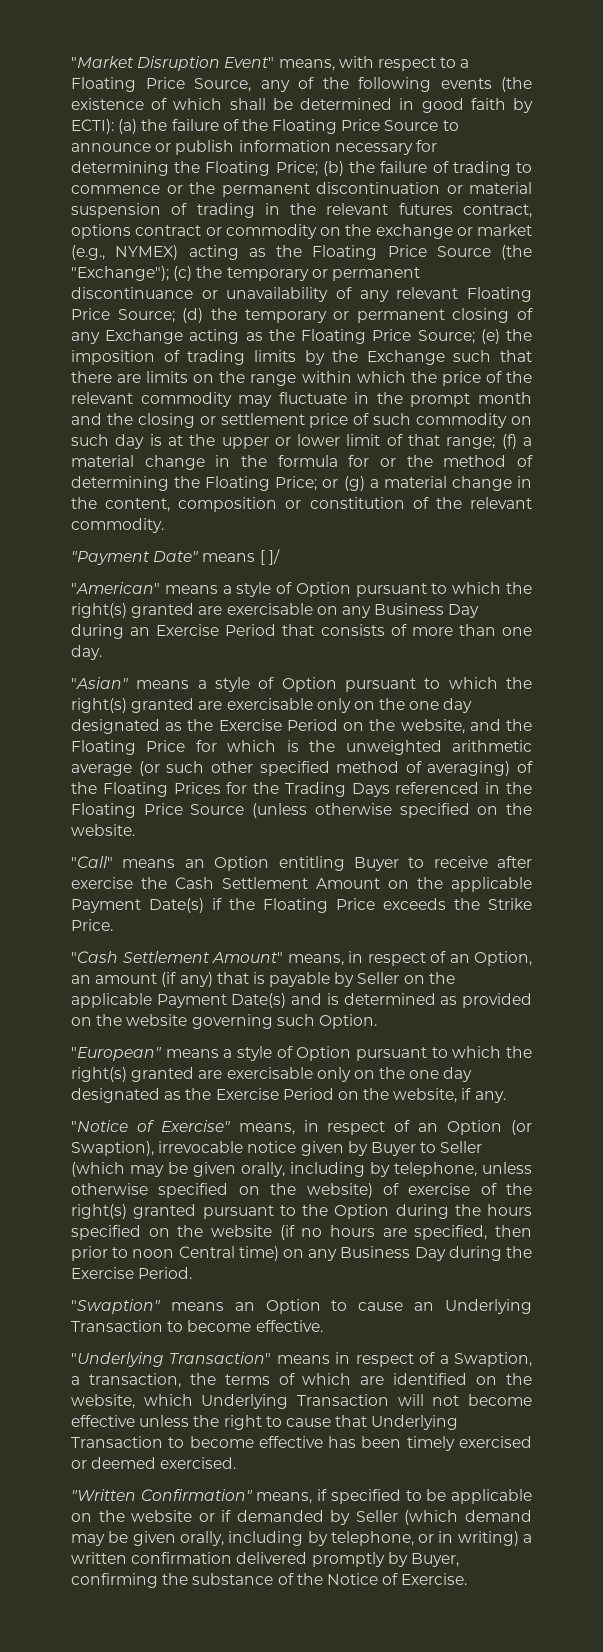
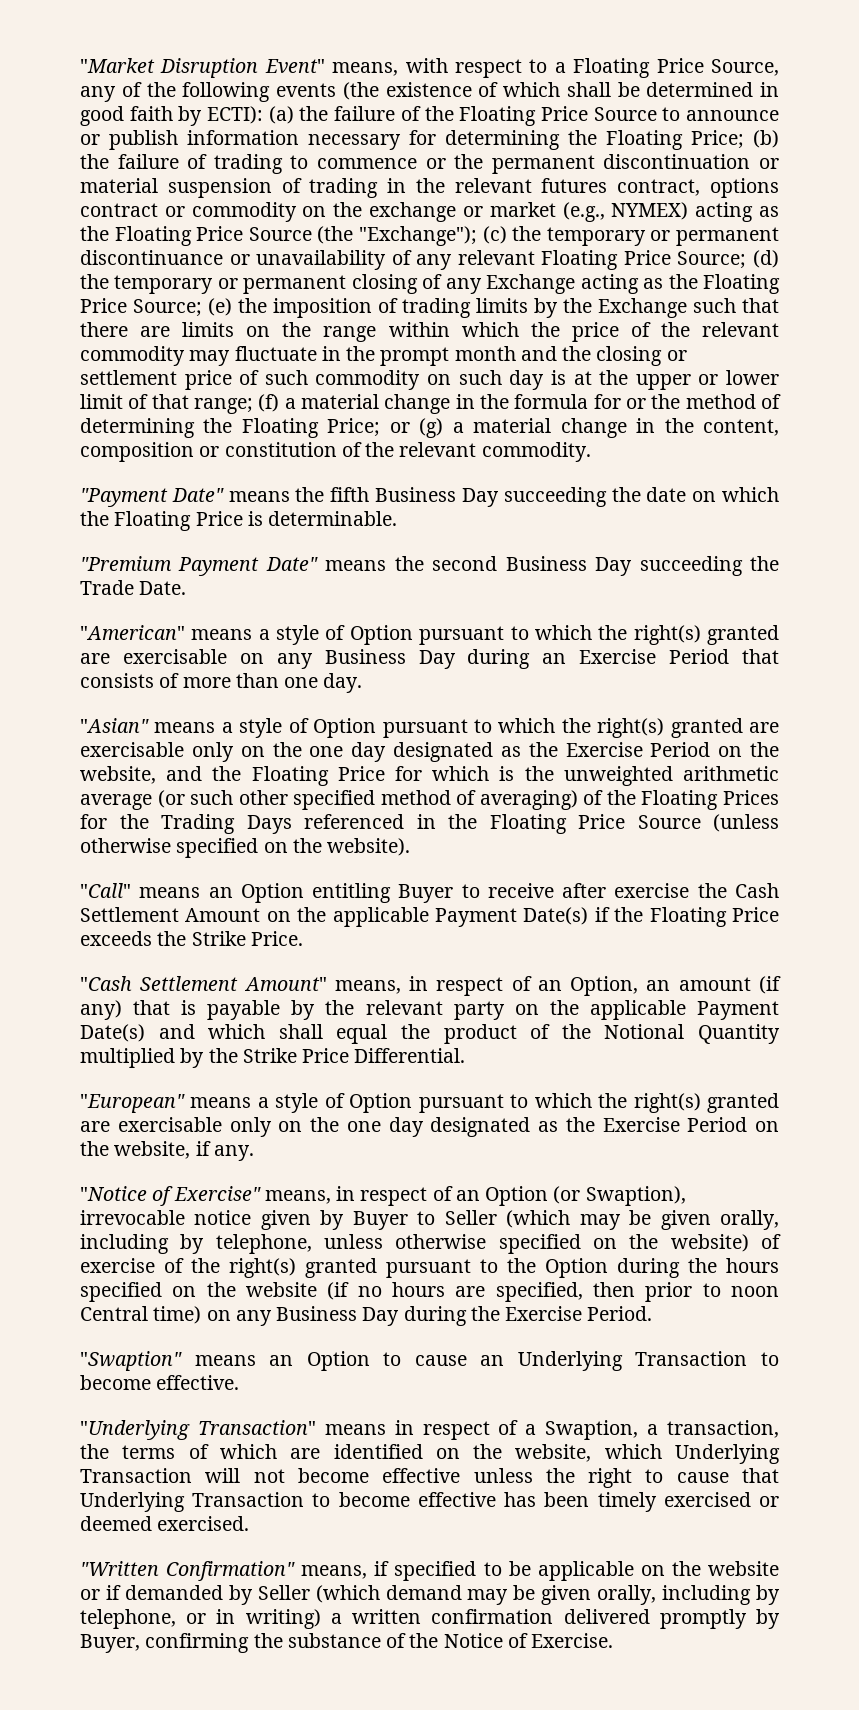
[259,549,280,565] [ ]/ -> [295,487,780,507] [80,511,398,531] [80,556,780,576] [80,580,187,595] the fifth Business Day succeeding the date on which the Floating Price is determinable. // "Premium Payment Date" means the second Business Day succeeding the Trade Date.
[71,824,135,836] website. -> [327,838,411,856] website).
[357,972,400,984] Seller -> [325,1000,505,1020] the relevant party
[326,993,532,1008] [71,1014,377,1029] is determined as provided on the website governing such Option. -> [208,1024,781,1044] [80,1048,466,1068] which shall equal the product of the Notional Quantity multiplied by the Strike Price Differential.

